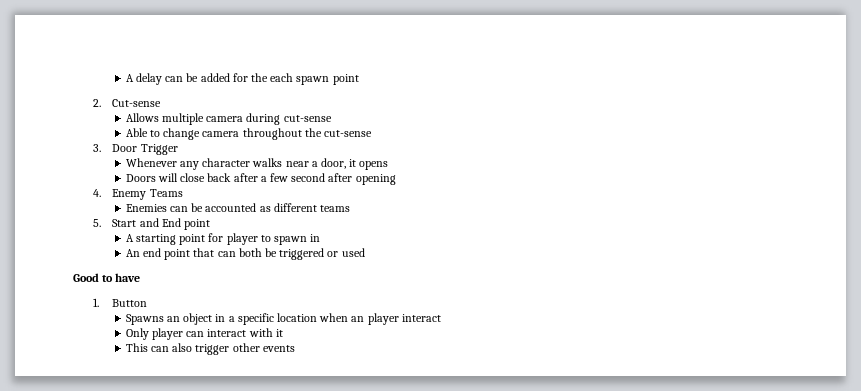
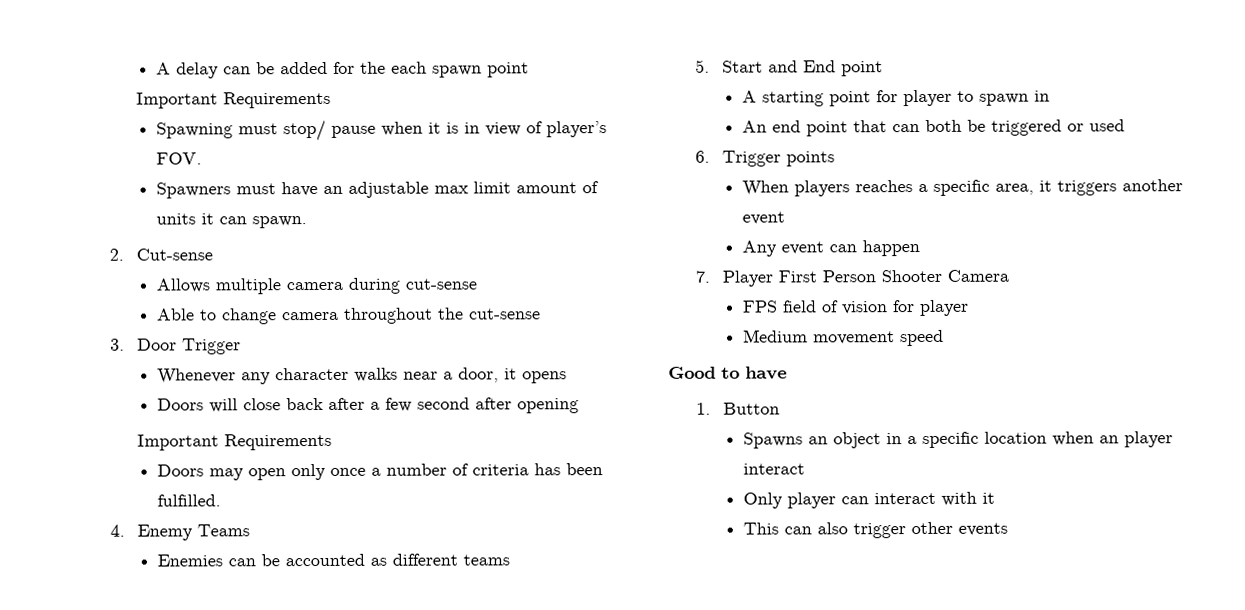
(359, 79) none -> [136,91,332,109] [155,119,607,142] [155,152,202,165] [155,181,599,199] [155,213,307,229] // Important Requirements // Spawning must stop/ pause when it is in view of player’s FOV. // Spawners must have an adjustable max limit amount of units it can spawn.
(396, 179) none -> [137,433,333,451] [156,463,603,481] [156,494,221,507] // Important Requirements // Doors may open only once a number of criteria has been fulfilled.
(365, 252) none -> [694,150,836,167] [741,179,1183,197] [741,211,785,225] [741,240,920,257] [694,269,1010,287] [741,299,969,317] [742,329,944,347] // 6. Trigger points // When players reaches a specific area, it triggers another event // Any event can happen // 7. Player First Person Shooter Camera // FPS field of vision for player // Medium movement speed

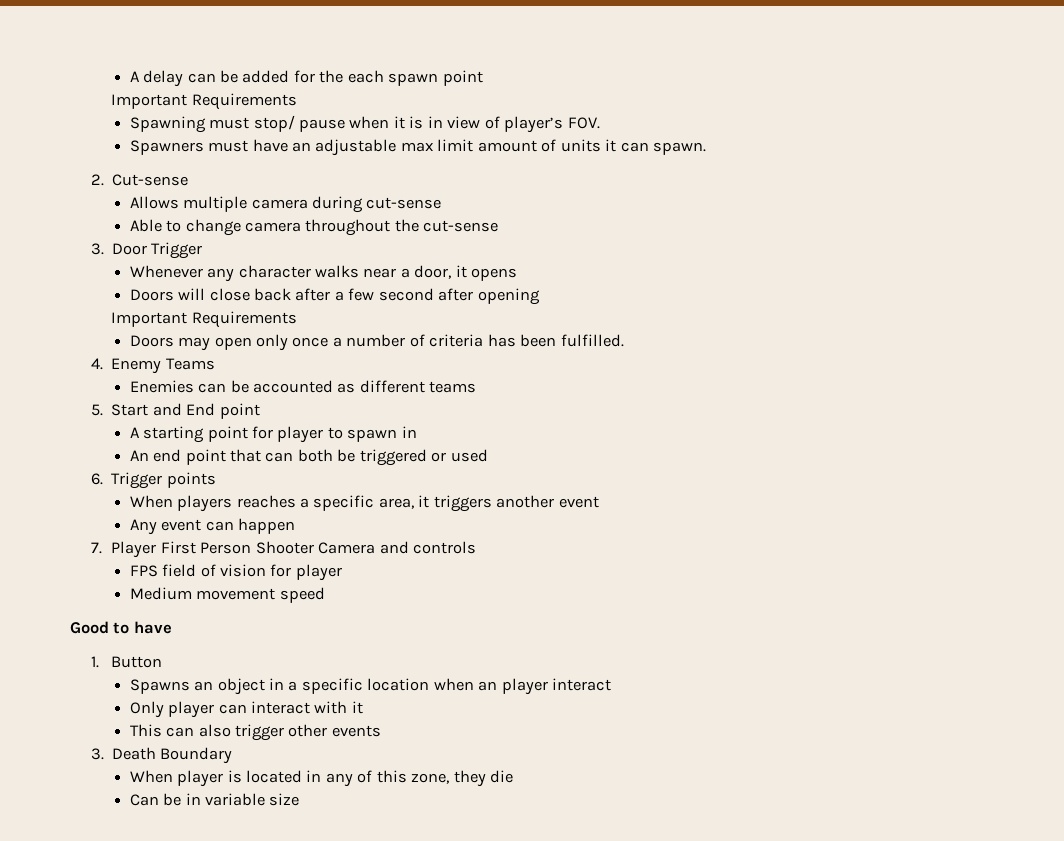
(1010, 275) none -> [379,541,477,554] and controls
(1008, 529) none -> [90,747,233,764] [129,770,514,787] [129,793,300,806] // 3. Death Boundary // When player is located in any of this zone, they die // Can be in variable size

